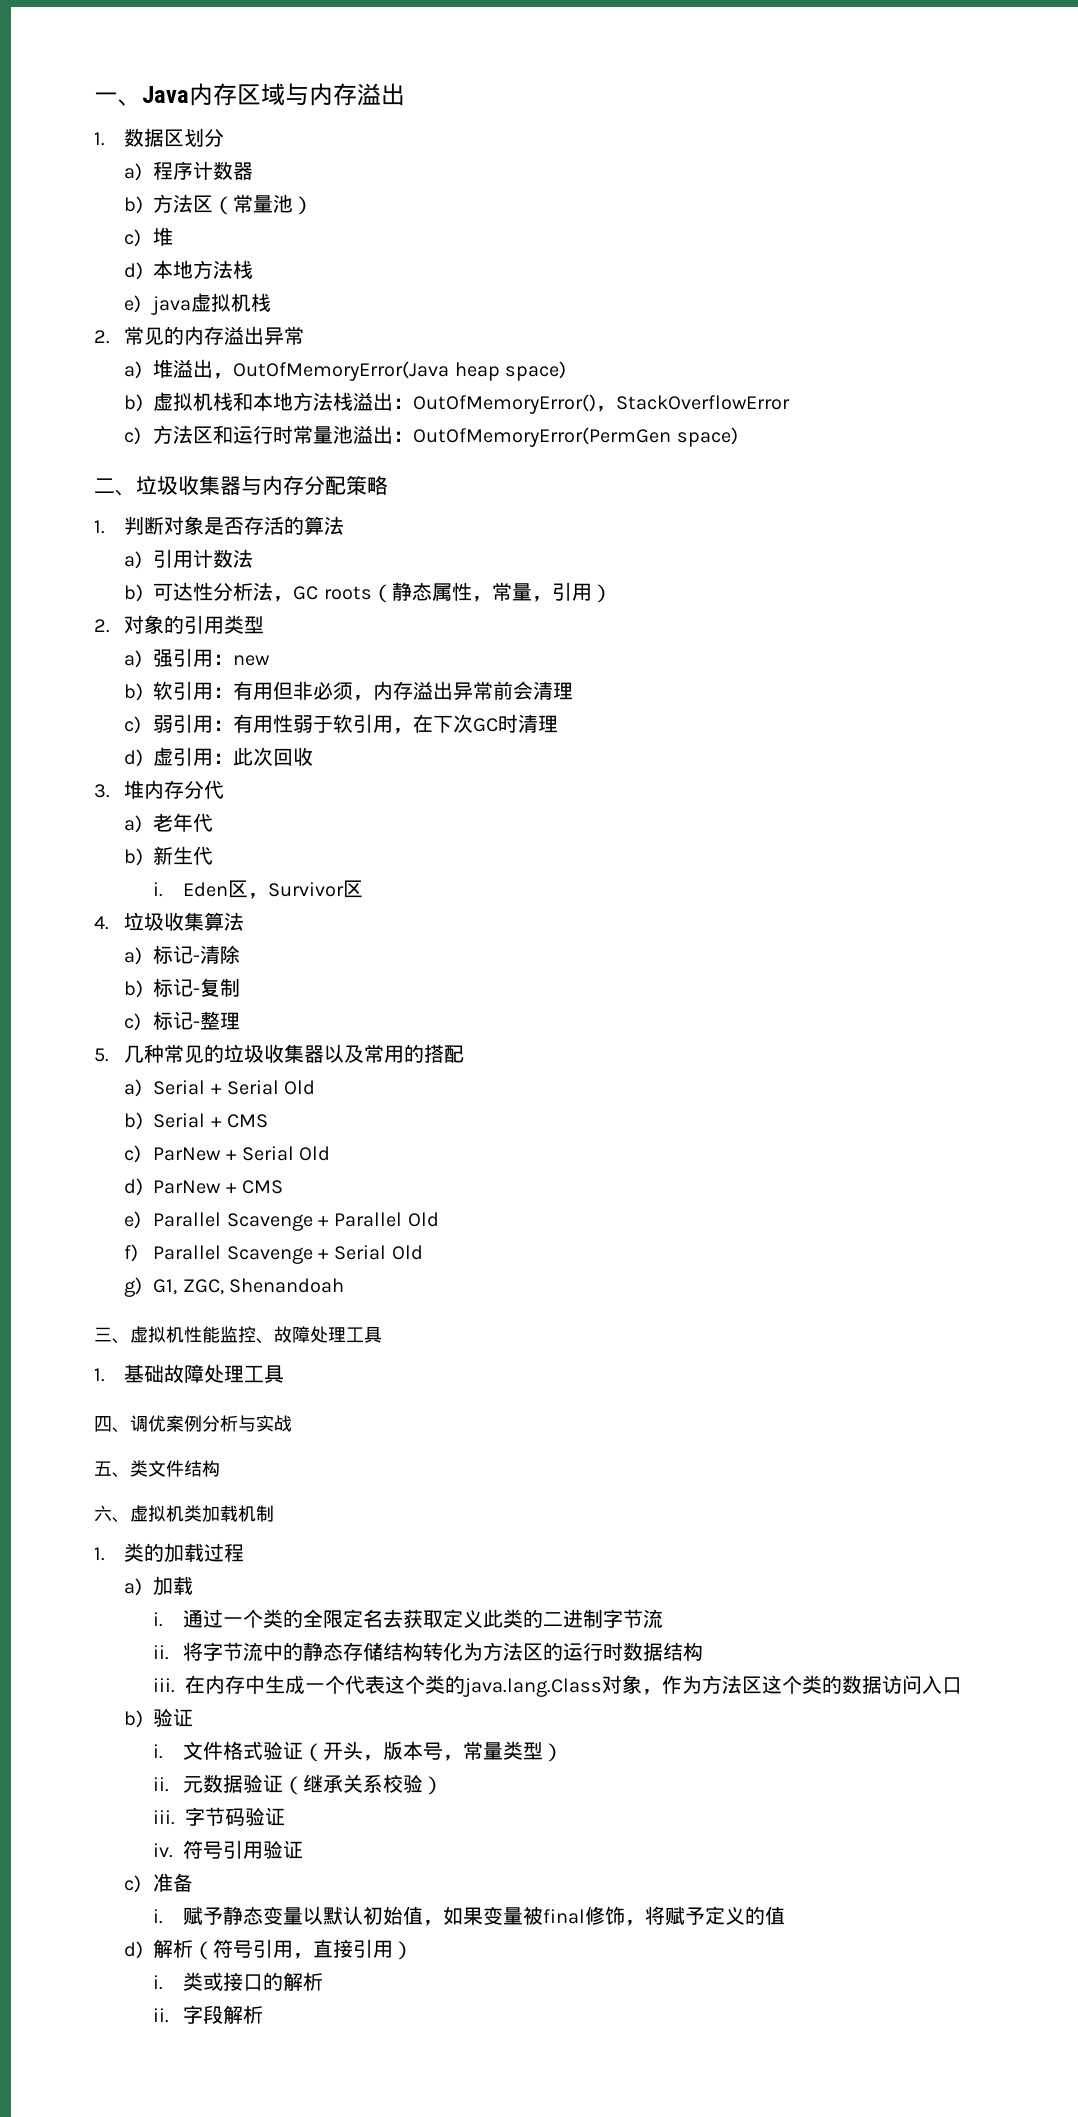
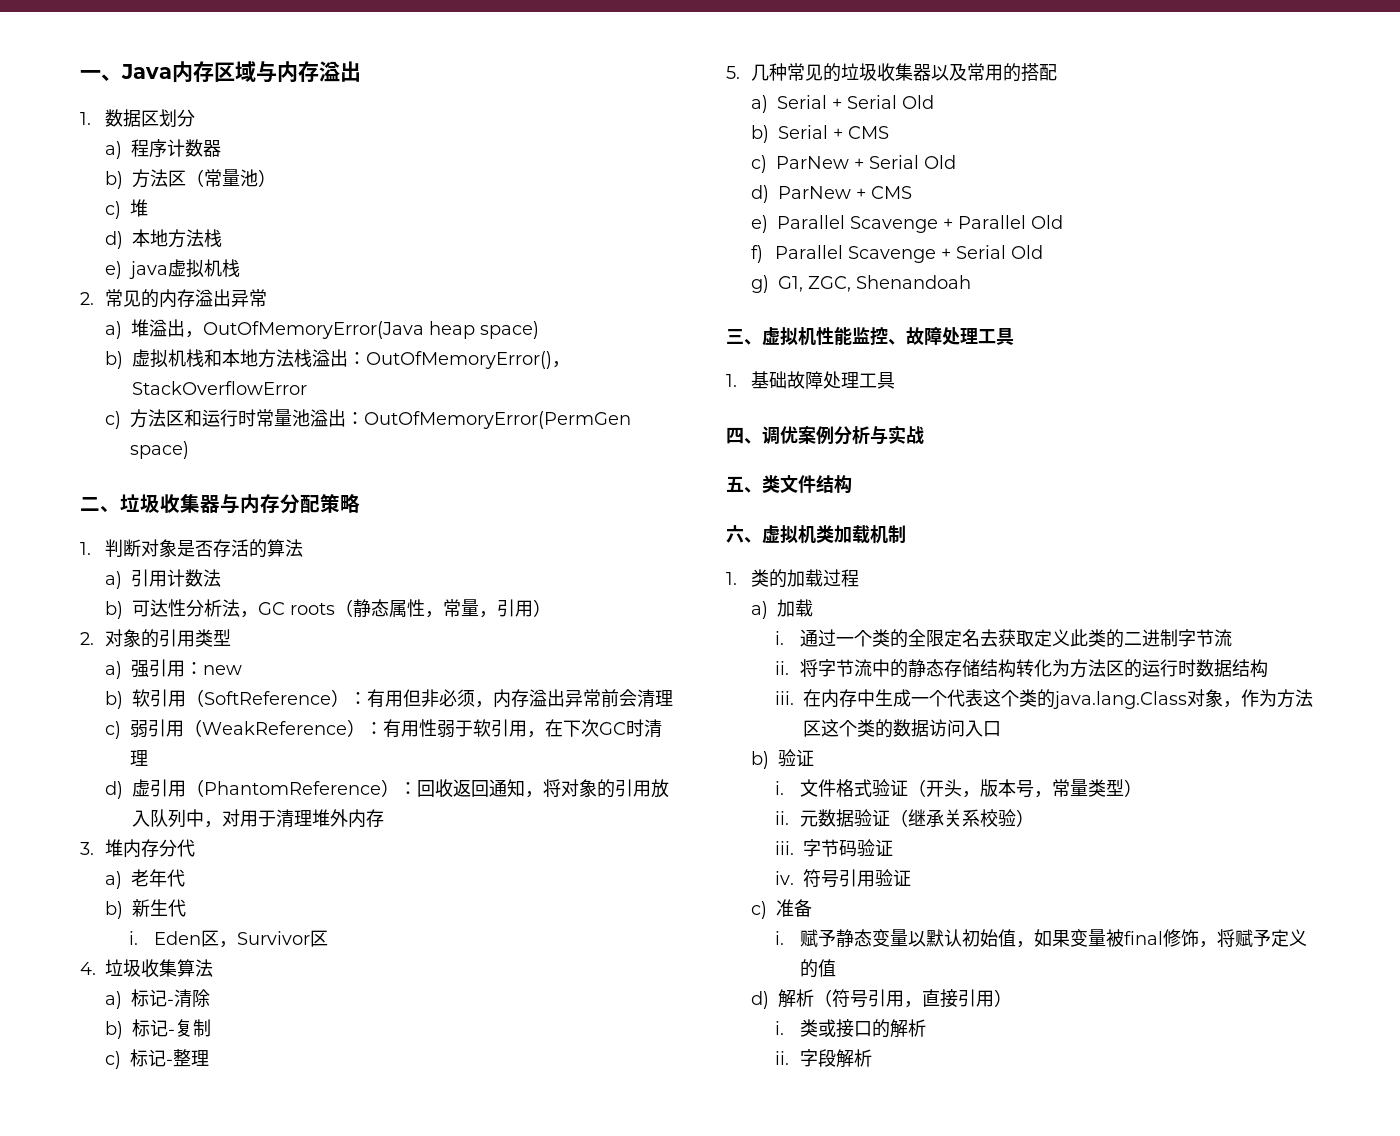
(214, 691) none -> [185,689,349,707] （SoftReference）
(214, 724) none -> [183,719,365,737] （WeakReference）
[213,747,274,766] ：此次 -> [185,779,417,797] （PhantomReference）：
(314, 756) none -> [452,779,669,798] [131,809,384,828] 返回通知，将对象的引用放入队列中，对用于清理堆外内存

